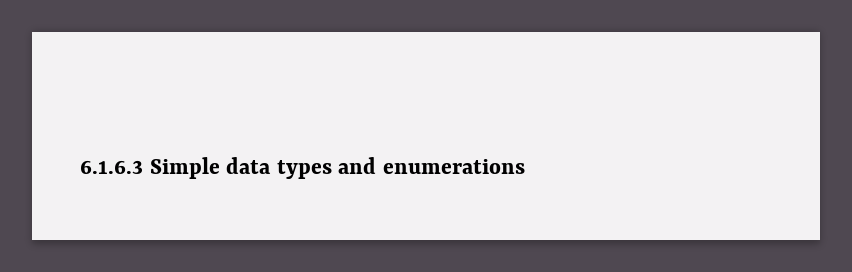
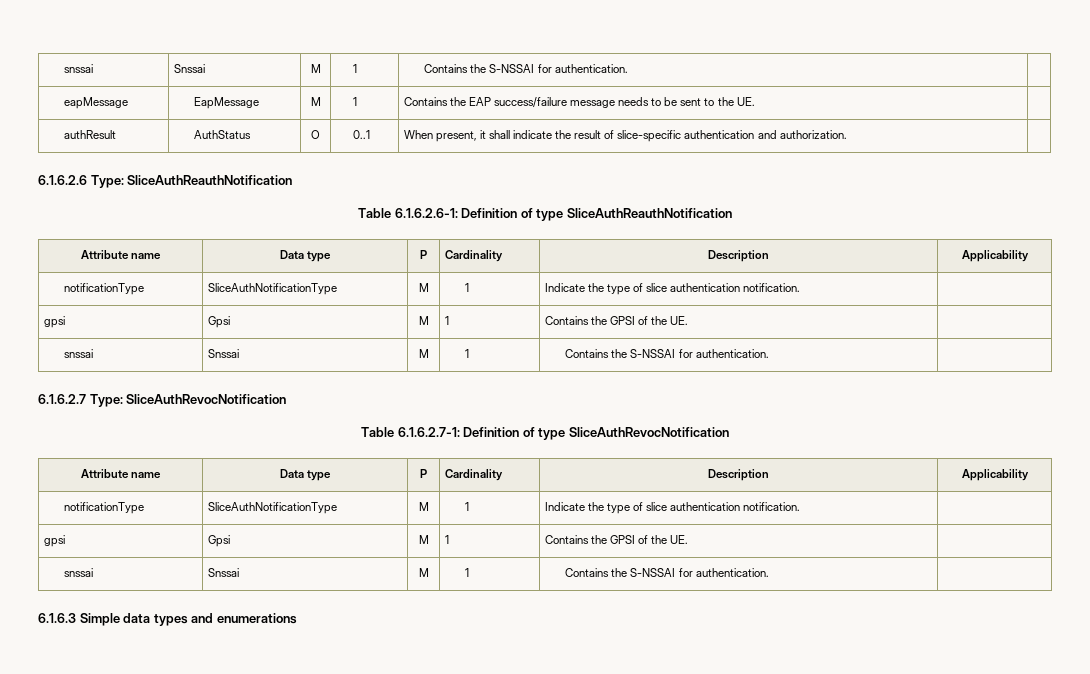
(80, 167) none -> [64,64,94,73] [173,64,205,73] [310,64,321,73] [352,64,357,73] [424,64,628,73] [64,97,129,109] [194,97,260,109] [310,97,321,106] [352,97,357,106] [403,97,755,108] [64,130,117,139] [194,130,252,139] [311,130,320,139] [352,130,370,139] [403,130,847,142] [38,175,293,188] [358,208,732,221] [80,250,162,259] [279,250,332,262] [420,250,427,259] [444,250,503,262] [707,250,769,262] [961,250,1029,262] [64,283,145,295] [207,283,337,295] [418,283,429,292] [465,283,470,292] [544,283,801,295] [43,316,65,328] [207,316,230,328] [418,316,429,325] [444,316,449,325] [544,316,689,325] [64,349,94,358] [207,349,239,358] [418,349,429,358] [465,349,470,358] [565,349,769,358] [38,394,287,407] [361,427,729,440] [80,469,162,478] [279,469,332,481] [420,469,427,478] [444,469,503,481] [707,469,769,481] [961,469,1029,481] [64,502,145,514] [207,502,337,514] [418,502,429,511] [465,502,470,511] [544,502,801,514] [43,535,65,547] [207,535,230,547] [418,535,429,544] [444,535,449,544] [544,535,689,544] [64,568,94,577] [207,568,239,577] [418,568,429,577] [465,568,470,577] [565,568,769,577] snssai | Snssai | M | 1 | Contains the S-NSSAI for authentication. | // eapMessage | EapMessage | M | 1 | Contains the EAP success/failure message needs to be sent to the UE. | // authResult | AuthStatus | O | 0..1 | When present, it shall indicate the result of slice-specific authentication and authorization. | // 6.1.6.2.6 Type: SliceAuthReauthNotification // Table 6.1.6.2.6-1: Definition of type SliceAuthReauthNotification // Attribute name | Data type | P | Cardinality | Description | Applicability // notificationType | SliceAuthNotificationType | M | 1 | Indicate the type of slice authentication notification. | // gpsi | Gpsi | M | 1 | Contains the GPSI of the UE. | // snssai | Snssai | M | 1 | Contains the S-NSSAI for authentication. | // 6.1.6.2.7 Type: SliceAuthRevocNotification // Table 6.1.6.2.7-1: Definition of type SliceAuthRevocNotification // Attribute name | Data type | P | Cardinality | Description | Applicability // notificationType | SliceAuthNotificationType | M | 1 | Indicate the type of slice authentication notification. | // gpsi | Gpsi | M | 1 | Contains the GPSI of the UE. | // snssai | Snssai | M | 1 | Contains the S-NSSAI for authentication. | //

